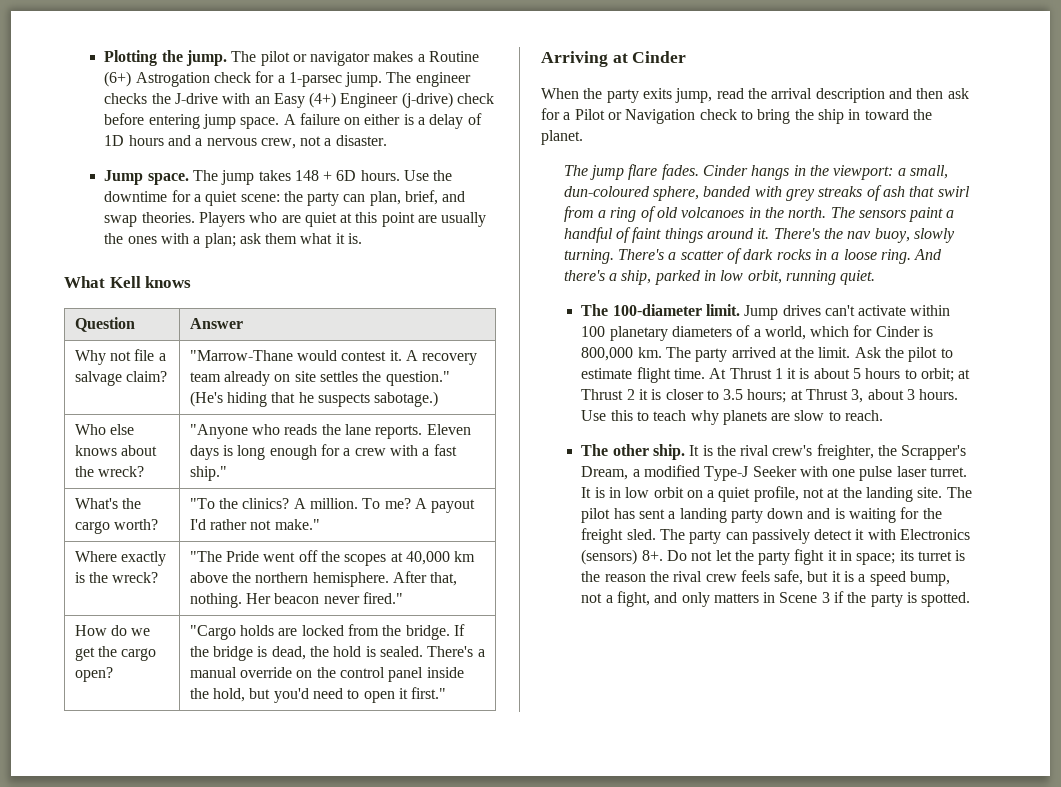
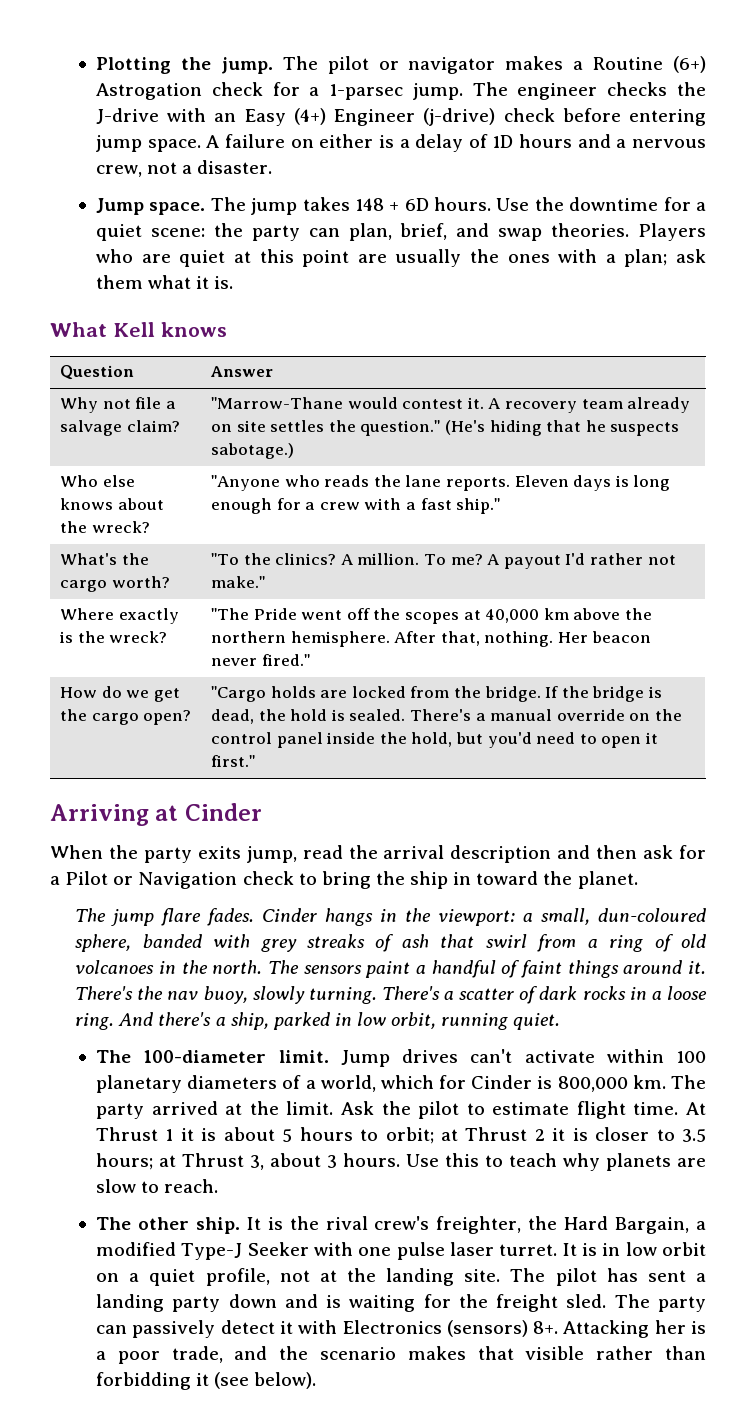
[901,445,967,460] [581,466,629,480] Scrapper's Dream, -> [564,1216,690,1234] Hard Bargain,
[666,549,966,565] [581,570,951,586] [581,591,971,607] Do not let the party fight it in space; its turret is the reason the rival crew feels safe, but it is a speed bump, not a fight, and only matters in Scene 3 if the party is spotted. -> [563,1320,706,1338] [96,1346,706,1364] [96,1372,317,1390] Attacking her is a poor trade, and the scenario makes that visible rather than forbidding it (see below).

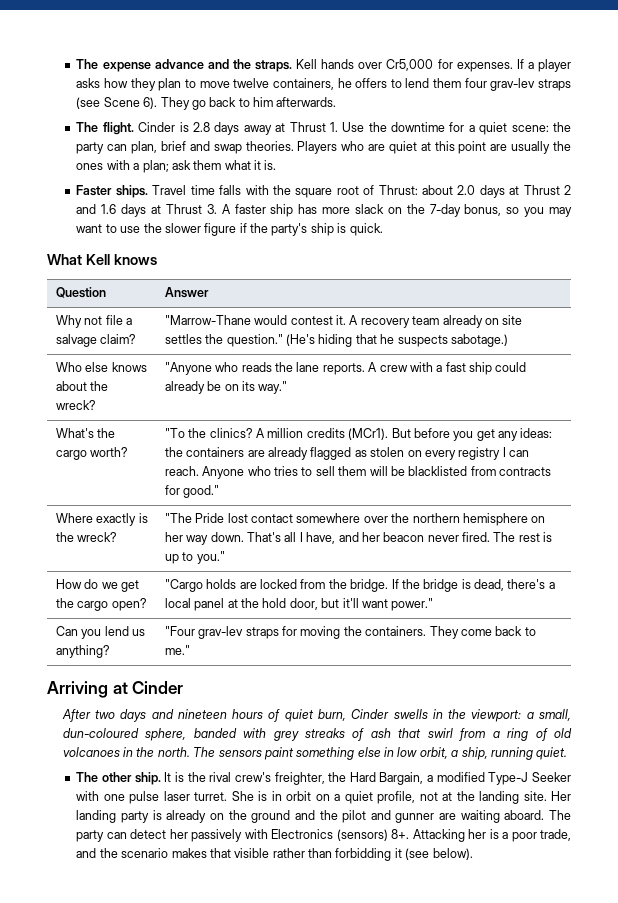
[96,56,707,74] [96,82,706,100] [96,108,707,126] [96,134,706,152] [96,160,273,177] [96,197,492,215] Plotting the jump. The pilot or navigator makes a Routine (6+) Astrogation check for a 1-parsec jump. The engineer checks the J-drive with an Easy (4+) Engineer (j-drive) check before entering jump space. A failure on either is a delay of 1D hours and a nervous crew, not a disaster. // Jump space. The jump takes 148 + 6D hours. -> [76,59,571,72] [76,78,572,91] [76,97,337,110] [76,122,338,135] The expense advance and the straps. Kell hands over Cr5,000 for expenses. If a player asks how they plan to move twelve containers, he offers to lend them four grav-lev straps (see Scene 6). They go back to him afterwards. // The flight. Cinder is 2.8 days away at Thrust 1.
[400,223,448,240] brief, -> [161,141,187,151] brief
(234, 282) none -> [76,185,572,198] [76,204,572,217] [76,223,383,236] // Faster ships. Travel time falls with the square root of Thrust: about 2.0 days at Thrust 2 and 1.6 days at Thrust 3. A faster ship has more slack on the 7-day bonus, so you may want to use the slower figure if the party's ship is quick.
[514,475,671,491] [211,498,501,514] Eleven days is long enough for a crew with a fast ship." -> [368,362,527,375] [164,381,288,394] A crew with a fast ship could already be on its way."
[357,553,676,569] [211,576,266,588] million. To me? A payout I'd rather not make." -> [267,428,553,441] [164,447,530,460] [164,466,552,479] [164,485,220,498] million credits (MCr1). But before you get any ideas: the containers are already flagged as stolen on every registry I can reach. Anyone who tries to sell them will be blacklisted from contracts for good."
[301,608,653,624] [211,631,651,647] [211,654,310,666] went off the scopes at 40,000 km above the northern hemisphere. After that, nothing. Her beacon never fired." -> [227,513,546,526] [164,532,553,545] [164,551,225,564] lost contact somewhere over the northern hemisphere on her way down. That's all I have, and her beacon never fired. The rest is up to you."
[258,709,683,721] [211,732,659,748] [211,755,256,767] [50,803,262,826] [50,845,706,863] [50,871,638,889] [75,908,374,926] the hold is sealed. There's a manual override on the control panel inside the hold, but you'd need to open it first." // Arriving at Cinder // When the party exits jump, read the arrival description and then ask for a Pilot or Navigation check to bring the ship in toward the planet. // The jump flare fades. Cinder hangs -> [507,579,555,589] [164,598,434,611] [55,626,146,639] [55,645,110,658] [164,626,536,639] [164,645,190,655] [47,681,184,698] [61,709,428,722] there's a local panel at the hold door, but it'll want power." // Can you lend us anything? | "Four grav-lev straps for moving the containers. They come back to me." // Arriving at Cinder // After two days and nineteen hours of quiet burn, Cinder swells
[415,960,707,978] [75,986,707,1004] [75,1012,330,1030] a handful of faint things around it. There's the nav buoy, slowly turning. There's a scatter of dark rocks in a loose ring. And there's a ship, parked -> [296,747,381,760] something else
(437, 1020) none -> [451,747,488,760] a ship,
[96,1049,707,1067] [96,1075,707,1093] [96,1101,706,1119] [96,1127,706,1144] [96,1153,706,1171] [96,1179,219,1193] // The 100-diameter limit. Jump drives can't activate within 100 planetary diameters of a world, which for Cinder is 800,000 km. The party arrived at the limit. Ask the pilot to estimate flight time. At Thrust 1 it is about 5 hours to orbit; at Thrust 2 it is closer to 3.5 hours; at Thrust 3, about 3 hours. Use this to teach why planets are slow to reach. -> (568, 753) none
[562,1243,577,1256] It -> [231,791,254,801] She
[625,1242,657,1256] low -> (282, 796) none
[510,1268,707,1286] [96,1294,706,1312] [96,1320,293,1338] The pilot has sent a landing party down and is waiting for the freight sled. The party can passively detect it -> [550,791,571,801] [76,810,572,823] [76,829,243,842] Her landing party is already on the ground and the pilot and gunner are waiting aboard. The party can detect her passively

